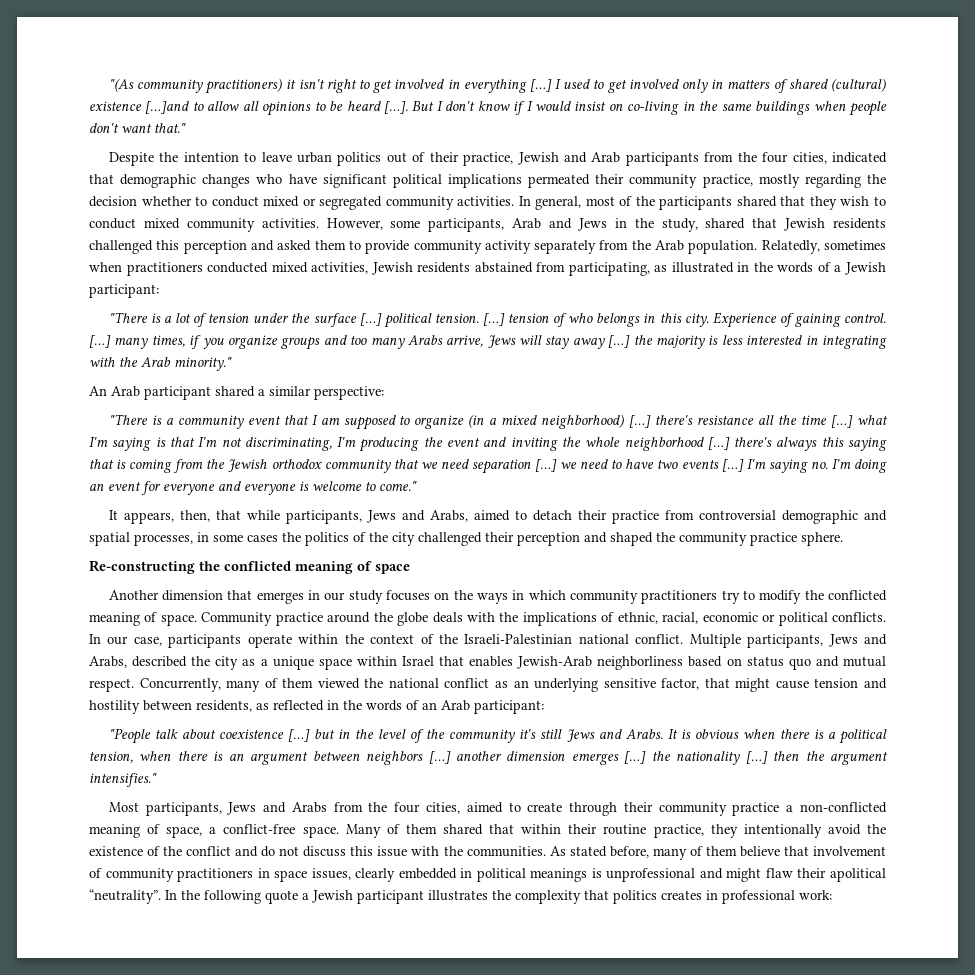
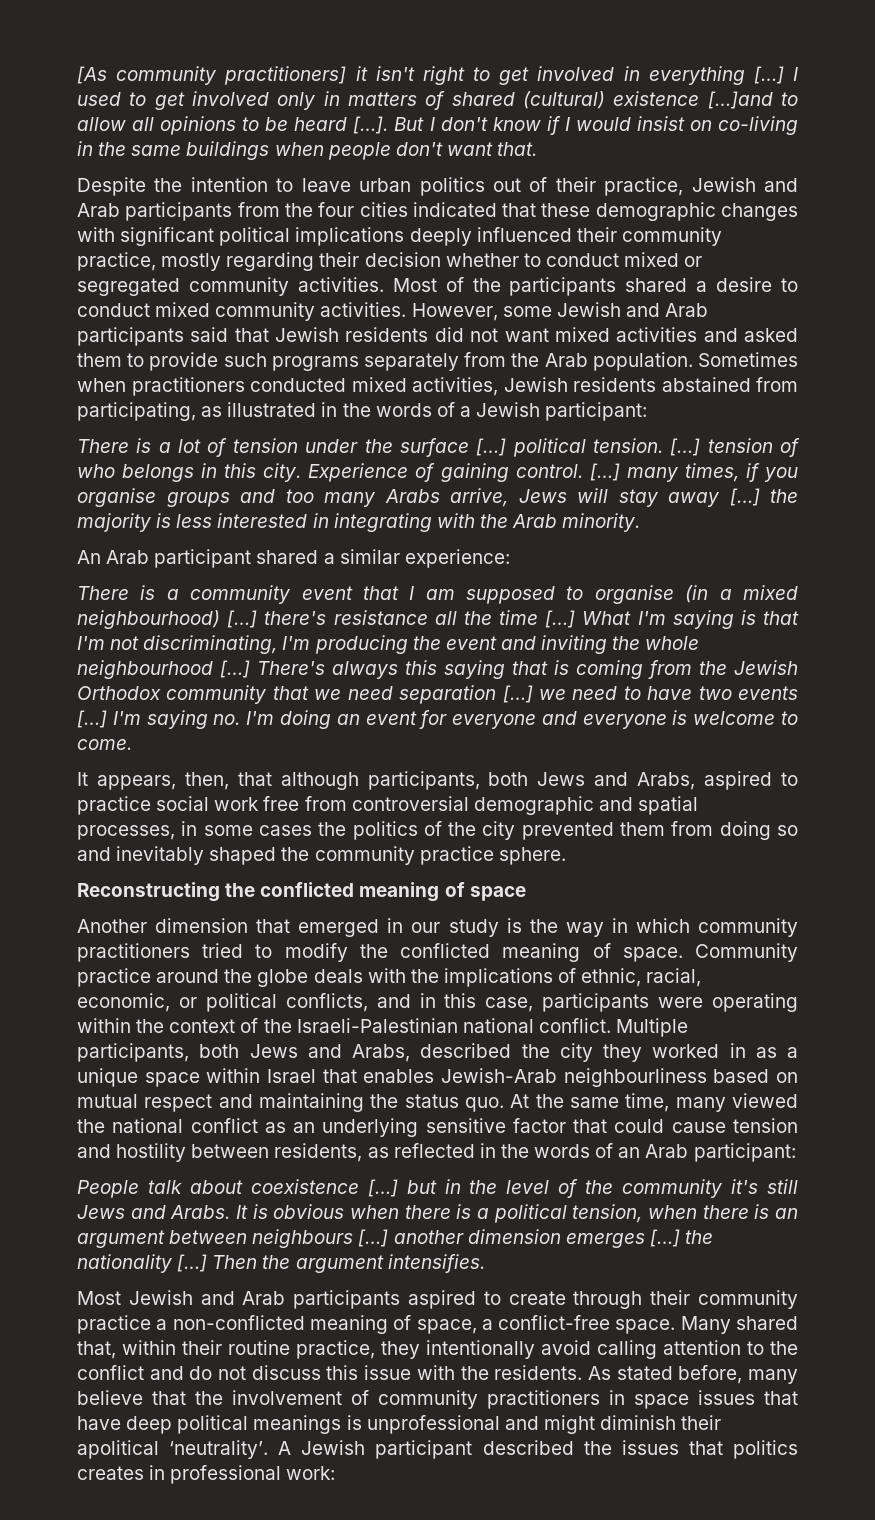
[108,78,283,94] "(As community practitioners) -> [77,66,347,85] [As community practitioners]
[154,123,186,133] that." -> [497,142,538,156] that.
[792,152,827,164] cities, -> [359,202,408,217] cities
(114, 179) none -> [541,203,591,217] these
[256,174,317,184] who have -> [77,227,115,242] with
[528,174,591,188] permeated -> [409,227,572,246] deeply influenced
[866,174,886,184] the -> [319,252,360,267] their
[518,196,615,210] In general, most -> [392,278,437,292] Most
[780,196,870,210] that they wish -> [696,277,773,292] a desire
[428,218,886,232] [89,240,247,254] participants, Arab and Jews in the study, shared that Jewish residents challenged this perception -> [556,302,709,317] [77,327,698,346] Jewish and Arab participants said that Jewish residents did not want mixed activities
[413,240,531,254] community activity -> [223,353,359,371] such programs
[761,240,886,254] Relatedly, sometimes -> [698,352,799,367] Sometimes
[108,312,148,323] "There -> [77,439,129,453] There
[227,335,278,349] organize -> [77,488,156,507] organise
[174,357,232,371] minority." -> [562,513,641,532] minority.
[314,386,384,400] [108,414,148,425] perspective: // "There -> [404,549,510,568] [77,586,129,600] experience: // There
[414,415,465,429] organize -> [594,585,674,604] organise
[541,414,625,429] neighborhood) -> [77,610,220,629] neighbourhood)
[856,415,888,425] what -> [582,611,632,625] What
[624,437,773,451] neighborhood […] there's -> [77,660,325,679] neighbourhood […] There's
[271,459,322,469] orthodox -> [77,686,161,700] Orthodox
[379,481,417,491] come." -> [77,739,132,750] come.
[246,510,659,524] while participants, Jews and Arabs, aimed to detach their practice -> [280,771,798,790] [77,796,300,815] although participants, both Jews and Arabs, aspired to practice social work free
[418,532,607,546] challenged their perception and -> [521,821,798,840] [77,846,205,865] prevented them from doing so and inevitably
[89,560,195,574] Re-constructing -> [77,882,220,902] Reconstructing
[256,592,304,604] emerges -> [298,919,380,937] emerged
[386,590,509,604] focuses on the ways -> [506,918,604,937] is the way
[721,590,740,604] try -> [202,943,244,958] tried
[702,612,758,622] economic -> [77,993,170,1012] economic,
[832,612,887,622] [89,634,292,648] conflicts. In our case, participants operate -> [285,993,798,1012] conflicts, and in this case, participants were operating
(824, 641) none -> [199,1044,240,1058] both
(239, 663) none -> [603,1043,746,1062] they worked in
[597,656,684,670] neighborliness -> [563,1068,707,1087] neighbourliness
[746,656,886,670] [89,678,314,692] status quo and mutual respect. Concurrently, many of them -> [77,1093,726,1112] mutual respect and maintaining the status quo. At the same time, many
[661,678,771,692] factor, that might -> [512,1118,665,1133] factor that could
[108,728,151,744] "People -> [77,1180,139,1198] People
[366,751,424,765] neighbors -> [252,1229,354,1248] neighbours
[773,751,800,761] then -> [212,1255,258,1269] Then
[89,773,157,787] [108,802,503,816] intensifies." // Most participants, Jews and Arabs from the four cities, aimed -> [387,1254,485,1273] [77,1290,477,1309] intensifies. // Most Jewish and Arab participants aspired
[386,824,515,835] of them shared that -> [736,1316,798,1330] [77,1341,116,1359] shared that,
[866,824,886,834] [89,846,161,856] the existence of -> [597,1340,764,1359] calling attention to
[466,846,546,857] communities. -> [494,1365,583,1380] residents.
[689,846,737,856] of them -> (799, 1376) none
(809, 851) none -> [195,1391,223,1405] the
[311,868,473,882] issues, clearly embedded in -> [698,1390,798,1405] [77,1416,173,1434] issues that have deep
[765,868,793,878] flaw -> [600,1415,677,1430] diminish
[89,889,581,904] “neutrality”. In the following quote a Jewish participant illustrates the complexity -> [169,1440,679,1459] ‘neutrality’. A Jewish participant described the issues

